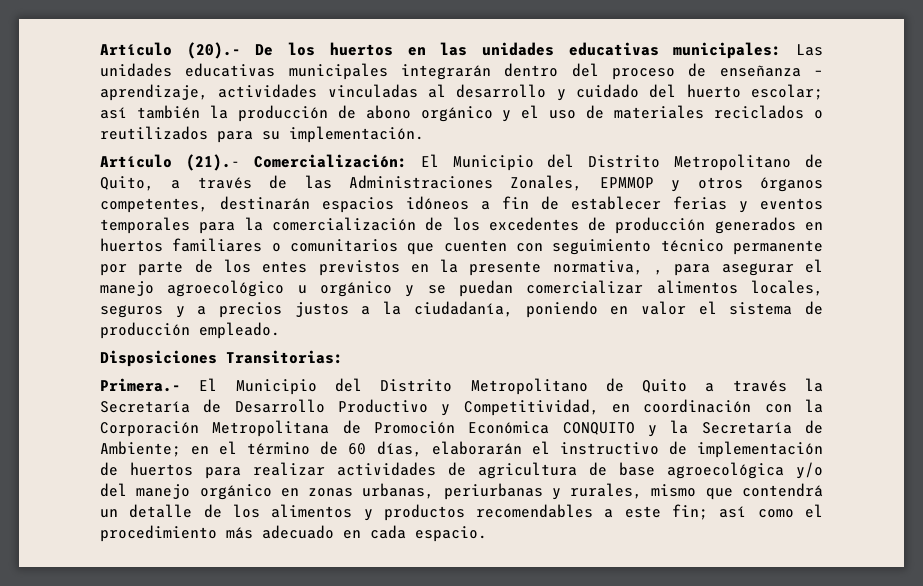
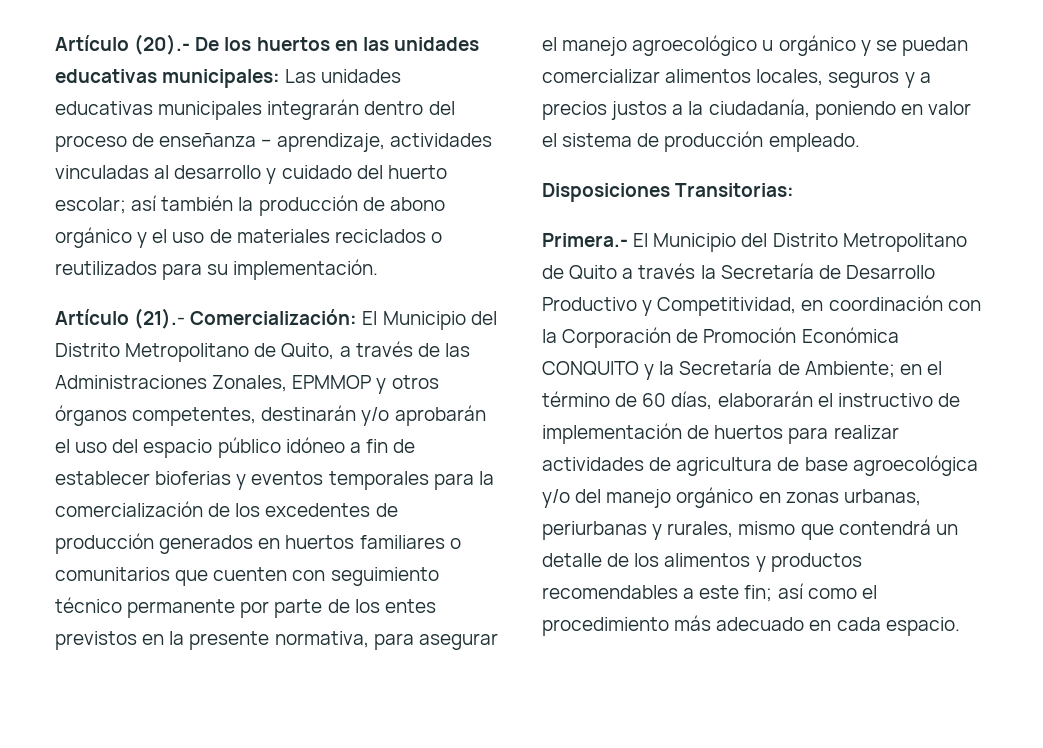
[322,196,469,213] espacios idóneos -> [361,405,486,426] [55,437,345,458] y/o aprobarán el uso del espacio público idóneo
[673,196,727,210] ferias -> [155,471,232,485] bioferias
[654,269,664,275] , -> (369, 639) none
[212,420,330,437] Metropolitana -> (672, 337) none

